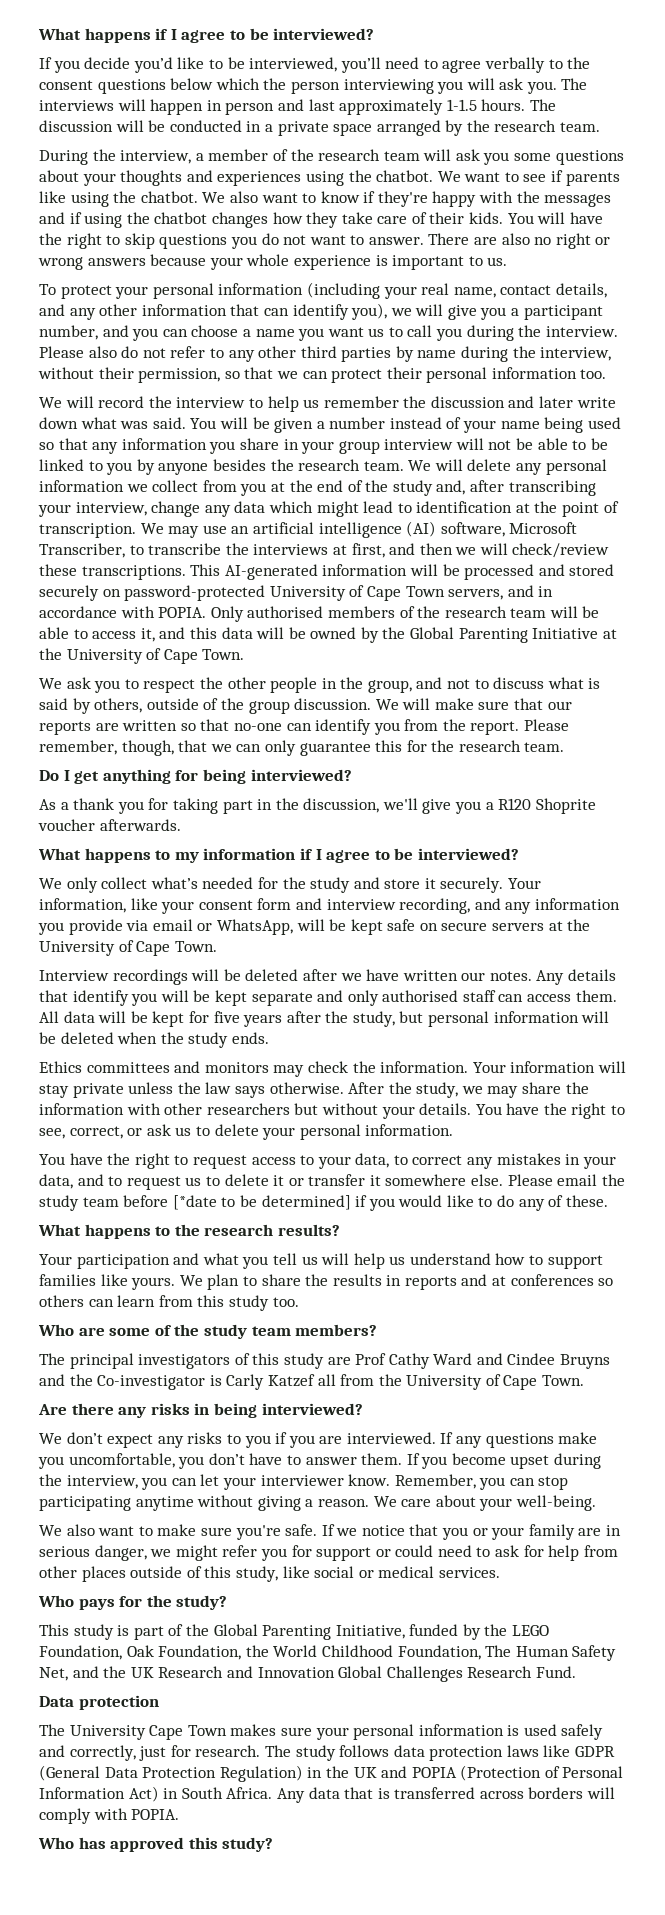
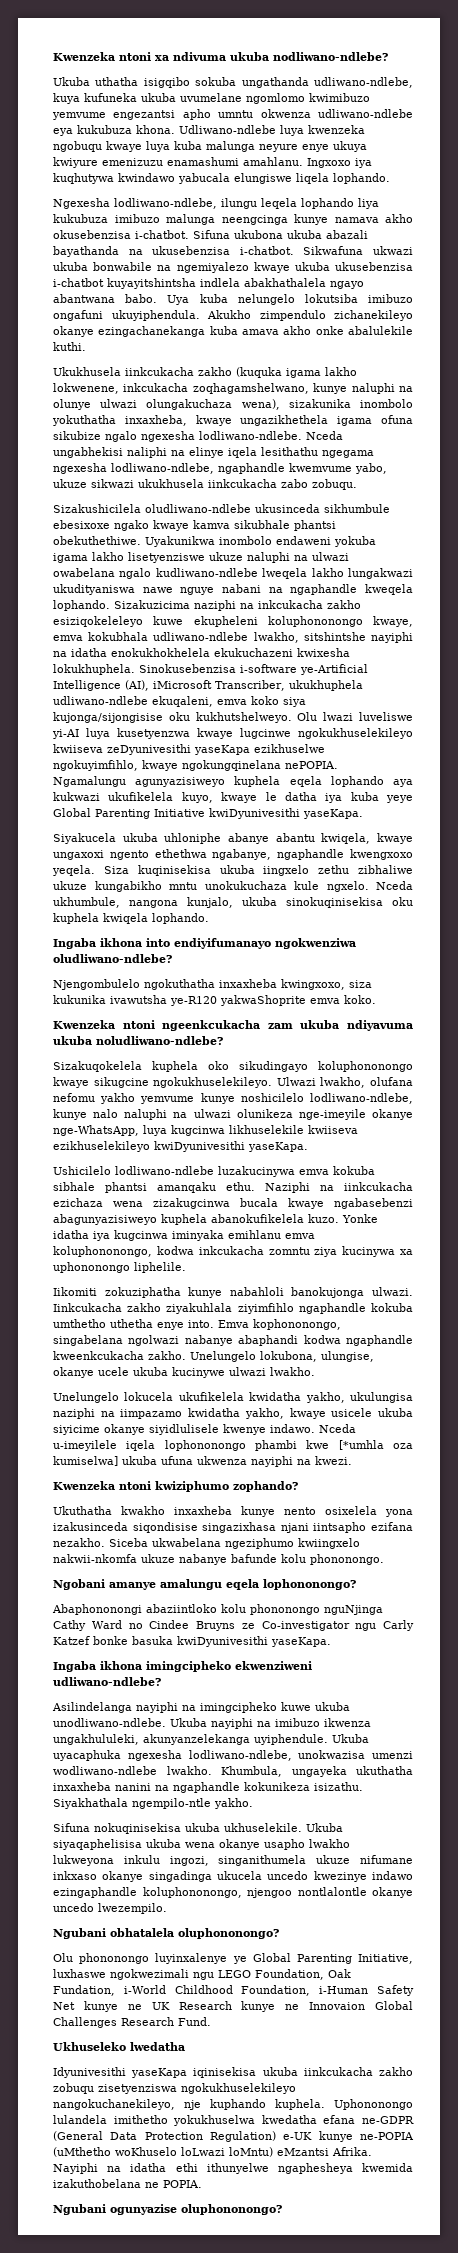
[38,28,375,43] [39,57,591,73] [39,78,588,94] [39,99,556,115] [39,120,601,136] [39,149,624,165] [39,170,620,186] [39,191,612,207] [39,212,603,228] [39,233,611,249] [38,254,508,270] [39,282,607,299] [39,303,603,320] [39,325,618,341] [39,346,612,362] [38,367,607,383] [39,396,616,412] [39,417,621,433] [39,438,608,454] [39,459,607,475] [39,480,596,496] [38,501,619,517] [39,521,578,538] [39,543,610,558] [39,564,615,580] [39,585,554,601] [39,606,600,622] [39,627,617,643] [39,648,245,664] [39,677,601,693] [39,698,572,714] [39,719,570,735] [39,740,565,756] [39,769,352,784] [39,798,596,814] [38,819,181,831] [38,848,519,863] [39,877,542,893] [39,898,620,914] [38,919,591,935] [39,940,217,956] [39,969,617,985] [39,990,617,1006] [39,1011,610,1027] [39,1032,269,1048] [39,1061,626,1077] [39,1082,589,1098] [39,1103,626,1119] [39,1124,454,1140] [39,1153,616,1169] [39,1174,625,1190] [39,1195,608,1211] [38,1224,340,1239] [39,1253,603,1269] [39,1274,614,1290] [39,1295,299,1311] [38,1324,378,1339] [39,1353,387,1369] What happens if I agree to be interviewed? // If you decide you’d like to be interviewed, you’ll need to agree verbally to the consent questions below which the person interviewing you will ask you. The interviews will happen in person and last approximately 1-1.5 hours. The discussion will be conducted in a private space arranged by the research team. // During the interview, a member of the research team will ask you some questions about your thoughts and experiences using the chatbot. We want to see if parents like using the chatbot. We also want to know if they're happy with the messages and if using the chatbot changes how they take care of their kids. You will have the right to skip questions you do not want to answer. There are also no right or wrong answers because your whole experience is important to us. // To protect your personal information (including your real name, contact details, and any other information that can identify you), we will give you a participant number, and you can choose a name you want us to call you during the interview. Please also do not refer to any other third parties by name during the interview, without their permission, so that we can protect their personal information too. // We will record the interview to help us remember the discussion and later write down what was said. You will be given a number instead of your name being used so that any information you share in your group interview will not be able to be linked to you by anyone besides the research team. We will delete any personal information we collect from you at the end of the study and, after transcribing your interview, change any data which might lead to identification at the point of transcription. We may use an artificial intelligence (AI) software, Microsoft Transcriber, to transcribe the interviews at first, and then we will check/review these transcriptions. This AI-generated information will be processed and stored securely on password-protected University of Cape Town servers, and in accordance with POPIA. Only authorised members of the research team will be able to access it, and this data will be owned by the Global Parenting Initiative at the University of Cape Town. // We ask you to respect the other people in the group, and not to discuss what is said by others, outside of the group discussion. We will make sure that our reports are written so that no-one can identify you from the report. Please remember, though, that we can only guarantee this for the research team. // Do I get anything for being interviewed? // As a thank you for taking part in the discussion, we'll give you a R120 Shoprite voucher afterwards. // What happens to my information if I agree to be interviewed? // We only collect what’s needed for the study and store it securely. Your information, like your consent form and interview recording, and any information you provide via email or WhatsApp, will be kept safe on secure servers at the University of Cape Town. // Interview recordings will be deleted after we have written our notes. Any details that identify you will be kept separate and only authorised staff can access them. All data will be kept for five years after the study, but personal information will be deleted when the study ends. // Ethics committees and monitors may check the information. Your information will stay private unless the law says otherwise. After the study, we may share the information with other researchers but without your details. You have the right to see, correct, or ask us to delete your personal information. // You have the right to request access to your data, to correct any mistakes in your data, and to request us to delete it or transfer it somewhere else. Please email the study team before [*date to be determined] if you would like to do any of these. // What happens to the research results? // Your participation and what you tell us will help us understand how to support families like yours. We plan to share the results in reports and at conferences so others can learn from this study too. // Who are some of the study team members? // The principal investigators of this study are Prof -> [53,52,388,61] [53,77,413,88] [53,93,370,104] [52,109,413,120] [53,125,365,136] [53,141,367,152] [53,157,372,168] [53,173,390,184] [53,198,379,209] [53,214,413,225] [53,230,368,239] [53,246,413,257] [53,262,413,273] [53,278,364,289] [53,294,413,305] [53,310,413,321] [53,326,413,337] [53,342,86,351] [53,367,357,378] [53,383,413,394] [53,399,413,410] [52,415,414,426] [53,431,343,442] [53,447,374,458] [53,463,387,474] [53,479,357,490] [53,504,390,513] [53,520,336,531] [53,536,376,547] [53,552,349,563] [53,568,413,579] [53,584,413,595] [53,600,361,611] [53,616,413,627] [53,632,413,643] [53,648,350,657] [53,664,368,675] [53,680,363,691] [53,696,306,707] [53,712,414,723] [52,728,413,739] [53,744,325,755] [53,760,338,771] [53,776,413,787] [53,792,413,803] [53,808,363,819] [53,833,413,844] [53,849,414,860] [52,865,413,876] [53,881,413,892] [53,897,413,908] [53,913,209,924] [53,938,356,949] [53,954,172,963] [53,979,372,990] [53,995,376,1006] [53,1020,413,1031] [53,1036,223,1045] [53,1061,413,1072] [53,1077,413,1088] [53,1093,413,1104] [53,1109,413,1120] [53,1125,358,1136] [53,1141,308,1152] [53,1166,375,1177] [53,1182,413,1193] [53,1198,413,1209] [53,1214,378,1225] [53,1230,315,1241] [53,1246,413,1257] [53,1262,186,1273] [53,1287,413,1298] [53,1303,413,1314] [53,1319,341,1330] [53,1335,413,1346] [53,1351,374,1362] [53,1367,315,1378] [53,1392,413,1403] [53,1408,414,1419] [53,1424,356,1435] [53,1440,413,1451] [53,1456,352,1467] [53,1481,298,1492] [53,1506,413,1517] [53,1522,413,1533] [53,1538,360,1549] [53,1554,384,1565] [53,1579,356,1590] [52,1604,383,1615] Kwenzeka ntoni xa ndivuma ukuba nodliwano-ndlebe? // Ukuba uthatha isigqibo sokuba ungathanda udliwano-ndlebe, kuya kufuneka ukuba uvumelane ngomlomo kwimibuzo yemvume engezantsi apho umntu okwenza udliwano-ndlebe eya kukubuza khona. Udliwano-ndlebe luya kwenzeka ngobuqu kwaye luya kuba malunga neyure enye ukuya kwiyure emenizuzu enamashumi amahlanu. Ingxoxo iya kuqhutywa kwindawo yabucala elungiswe liqela lophando. // Ngexesha lodliwano-ndlebe, ilungu leqela lophando liya kukubuza imibuzo malunga neengcinga kunye namava akho okusebenzisa i-chatbot. Sifuna ukubona ukuba abazali bayathanda na ukusebenzisa i-chatbot. Sikwafuna ukwazi ukuba bonwabile na ngemiyalezo kwaye ukuba ukusebenzisa i-chatbot kuyayitshintsha indlela abakhathalela ngayo abantwana babo. Uya kuba nelungelo lokutsiba imibuzo ongafuni ukuyiphendula. Akukho zimpendulo zichanekileyo okanye ezingachanekanga kuba amava akho onke abalulekile kuthi. // Ukukhusela iinkcukacha zakho (kuquka igama lakho lokwenene, inkcukacha zoqhagamshelwano, kunye naluphi na olunye ulwazi olungakuchaza wena), sizakunika inombolo yokuthatha inxaxheba, kwaye ungazikhethela igama ofuna sikubize ngalo ngexesha lodliwano-ndlebe. Nceda ungabhekisi naliphi na elinye iqela lesithathu ngegama ngexesha lodliwano-ndlebe, ngaphandle kwemvume yabo, ukuze sikwazi ukukhusela iinkcukacha zabo zobuqu. // Sizakushicilela oludliwano-ndlebe ukusinceda sikhumbule ebesixoxe ngako kwaye kamva sikubhale phantsi obekuthethiwe. Uyakunikwa inombolo endaweni yokuba igama lakho lisetyenziswe ukuze naluphi na ulwazi owabelana ngalo kudliwano-ndlebe lweqela lakho lungakwazi ukudityaniswa nawe nguye nabani na ngaphandle kweqela lophando. Sizakuzicima naziphi na inkcukacha zakho esiziqokeleleyo kuwe ekupheleni koluphononongo kwaye, emva kokubhala udliwano-ndlebe lwakho, sitshintshe nayiphi na idatha enokukhokhelela ekukuchazeni kwixesha lokukhuphela. Sinokusebenzisa i-software ye-Artificial Intelligence (AI), iMicrosoft Transcriber, ukukhuphela udliwano-ndlebe ekuqaleni, emva koko siya kujonga/sijongisise oku kukhutshelweyo. Olu lwazi luveliswe yi-AI luya kusetyenzwa kwaye lugcinwe ngokukhuselekileyo kwiiseva zeDyunivesithi yaseKapa ezikhuselwe ngokuyimfihlo, kwaye ngokungqinelana nePOPIA. Ngamalungu agunyazisiweyo kuphela eqela lophando aya kukwazi ukufikelela kuyo, kwaye le datha iya kuba yeye Global Parenting Initiative kwiDyunivesithi yaseKapa. // Siyakucela ukuba uhloniphe abanye abantu kwiqela, kwaye ungaxoxi ngento ethethwa ngabanye, ngaphandle kwengxoxo yeqela. Siza kuqinisekisa ukuba iingxelo zethu zibhaliwe ukuze kungabikho mntu unokukuchaza kule ngxelo. Nceda ukhumbule, nangona kunjalo, ukuba sinokuqinisekisa oku kuphela kwiqela lophando. // Ingaba ikhona into endiyifumanayo ngokwenziwa oludliwano-ndlebe? // Njengombulelo ngokuthatha inxaxheba kwingxoxo, siza kukunika ivawutsha ye-R120 yakwaShoprite emva koko. // Kwenzeka ntoni ngeenkcukacha zam ukuba ndiyavuma ukuba noludliwano-ndlebe? // Sizakuqokelela kuphela oko sikudingayo koluphononongo kwaye sikugcine ngokukhuselekileyo. Ulwazi lwakho, olufana nefomu yakho yemvume kunye noshicilelo lodliwano-ndlebe, kunye nalo naluphi na ulwazi olunikeza nge-imeyile okanye nge-WhatsApp, luya kugcinwa likhuselekile kwiiseva ezikhuselekileyo kwiDyunivesithi yaseKapa. // Ushicilelo lodliwano-ndlebe luzakucinywa emva kokuba sibhale phantsi amanqaku ethu. Naziphi na iinkcukacha ezichaza wena zizakugcinwa bucala kwaye ngabasebenzi abagunyazisiweyo kuphela abanokufikelela kuzo. Yonke idatha iya kugcinwa iminyaka emihlanu emva koluphononongo, kodwa inkcukacha zomntu ziya kucinywa xa uphononongo liphelile. // Iikomiti zokuziphatha kunye nabahloli banokujonga ulwazi. Iinkcukacha zakho ziyakuhlala ziyimfihlo ngaphandle kokuba umthetho uthetha enye into. Emva kophononongo, singabelana ngolwazi nabanye abaphandi kodwa ngaphandle kweenkcukacha zakho. Unelungelo lokubona, ulungise, okanye ucele ukuba kucinywe ulwazi lwakho. // Unelungelo lokucela ukufikelela kwidatha yakho, ukulungisa naziphi na iimpazamo kwidatha yakho, kwaye usicele ukuba siyicime okanye siyidlulisele kwenye indawo. Nceda u-imeyilele iqela lophononongo phambi kwe [*umhla oza kumiselwa] ukuba ufuna ukwenza nayiphi na kwezi. // Kwenzeka ntoni kwiziphumo zophando? // Ukuthatha kwakho inxaxheba kunye nento osixelela yona izakusinceda siqondisise singazixhasa njani iintsapho ezifana nezakho. Siceba ukwabelana ngeziphumo kwiingxelo nakwii-nkomfa ukuze nabanye bafunde kolu phononongo. // Ngobani amanye amalungu eqela lophononongo? // Abaphononongi abaziintloko kolu phononongo nguNjinga
[476,1353,503,1365] and -> [128,1623,143,1629] no
[39,1374,585,1390] [38,1403,363,1418] [39,1432,598,1448] [38,1453,602,1469] [39,1474,569,1490] [39,1495,596,1511] [39,1524,622,1540] [39,1545,618,1561] [39,1566,500,1582] [38,1595,228,1610] [39,1624,550,1640] [39,1645,617,1661] [39,1666,576,1682] [39,1695,159,1710] [39,1724,604,1740] [39,1745,616,1761] [39,1765,624,1782] [39,1786,616,1803] [39,1808,180,1824] [38,1837,274,1852] and the Co-investigator is Carly Katzef all from the University of Cape Town. // Are there any risks in being interviewed? // We don’t expect any risks to you if you are interviewed. If any questions make you uncomfortable, you don’t have to answer them. If you become upset during the interview, you can let your interviewer know. Remember, you can stop participating anytime without giving a reason. We care about your well-being. // We also want to make sure you're safe. If we notice that you or your family are in serious danger, we might refer you for support or could need to ask for help from other places outside of this study, like social or medical services. // Who pays for the study? // This study is part of the Global Parenting Initiative, funded by the LEGO Foundation, Oak Foundation, the World Childhood Foundation, The Human Safety Net, and the UK Research and Innovation Global Challenges Research Fund. // Data protection // The University Cape Town makes sure your personal information is used safely and correctly, just for research. The study follows data protection laws like GDPR (General Data Protection Regulation) in the UK and POPIA (Protection of Personal Information Act) in South Africa. Any data that is transferred across borders will comply with POPIA. // Who has approved this study? -> [241,1620,414,1631] [53,1636,331,1647] [53,1661,312,1672] [53,1677,161,1686] [52,1702,350,1713] [53,1718,371,1729] [53,1734,369,1745] [53,1750,413,1761] [53,1766,413,1777] [53,1782,363,1793] [53,1798,253,1809] [53,1823,343,1834] [53,1839,350,1850] [53,1855,413,1866] [53,1871,413,1882] [53,1887,413,1898] [53,1903,167,1914] [53,1928,279,1939] [53,1953,413,1964] [53,1969,351,1980] [53,1985,414,1996] [53,2001,413,2012] [53,2017,211,2028] [53,2042,185,2051] [53,2067,413,2078] [53,2083,296,2094] [53,2099,413,2110] [53,2115,414,2126] [53,2131,414,2142] [53,2147,372,2157] [53,2163,413,2174] [53,2179,202,2188] [53,2204,282,2215] ze Co-investigator ngu Carly Katzef bonke basuka kwiDyunivesithi yaseKapa. // Ingaba ikhona imingcipheko ekwenziweni udliwano-ndlebe? // Asilindelanga nayiphi na imingcipheko kuwe ukuba unodliwano-ndlebe. Ukuba nayiphi na imibuzo ikwenza ungakhululeki, akunyanzelekanga uyiphendule. Ukuba uyacaphuka ngexesha lodliwano-ndlebe, unokwazisa umenzi wodliwano-ndlebe lwakho. Khumbula, ungayeka ukuthatha inxaxheba nanini na ngaphandle kokunikeza isizathu. Siyakhathala ngempilo-ntle yakho. // Sifuna nokuqinisekisa ukuba ukhuselekile. Ukuba siyaqaphelisisa ukuba wena okanye usapho lwakho lukweyona inkulu ingozi, singanithumela ukuze nifumane inkxaso okanye singadinga ukucela uncedo kwezinye indawo ezingaphandle koluphononongo, njengoo nontlalontle okanye uncedo lwezempilo. // Ngubani obhatalela oluphononongo? // Olu phononongo luyinxalenye ye Global Parenting Initiative, luxhaswe ngokwezimali ngu LEGO Foundation, Oak Fundation, i-World Childhood Foundation, i-Human Safety Net kunye ne UK Research kunye ne Innovaion Global Challenges Research Fund. // Ukhuseleko lwedatha // Idyunivesithi yaseKapa iqinisekisa ukuba iinkcukacha zakho zobuqu zisetyenziswa ngokukhuselekileyo nangokuchanekileyo, nje kuphando kuphela. Uphononongo lulandela imithetho yokukhuselwa kwedatha efana ne-GDPR (General Data Protection Regulation) e-UK kunye ne-POPIA (uMthetho woKhuselo loLwazi loMntu) eMzantsi Afrika. Nayiphi na idatha ethi ithunyelwe ngaphesheya kwemida izakuthobelana ne POPIA. // Ngubani ogunyazise oluphononongo?

